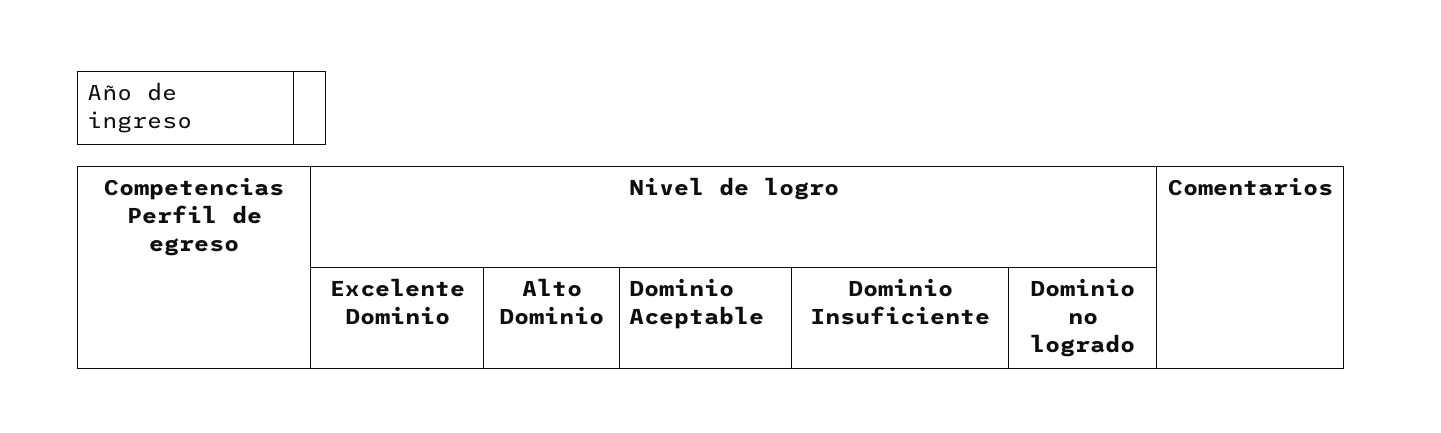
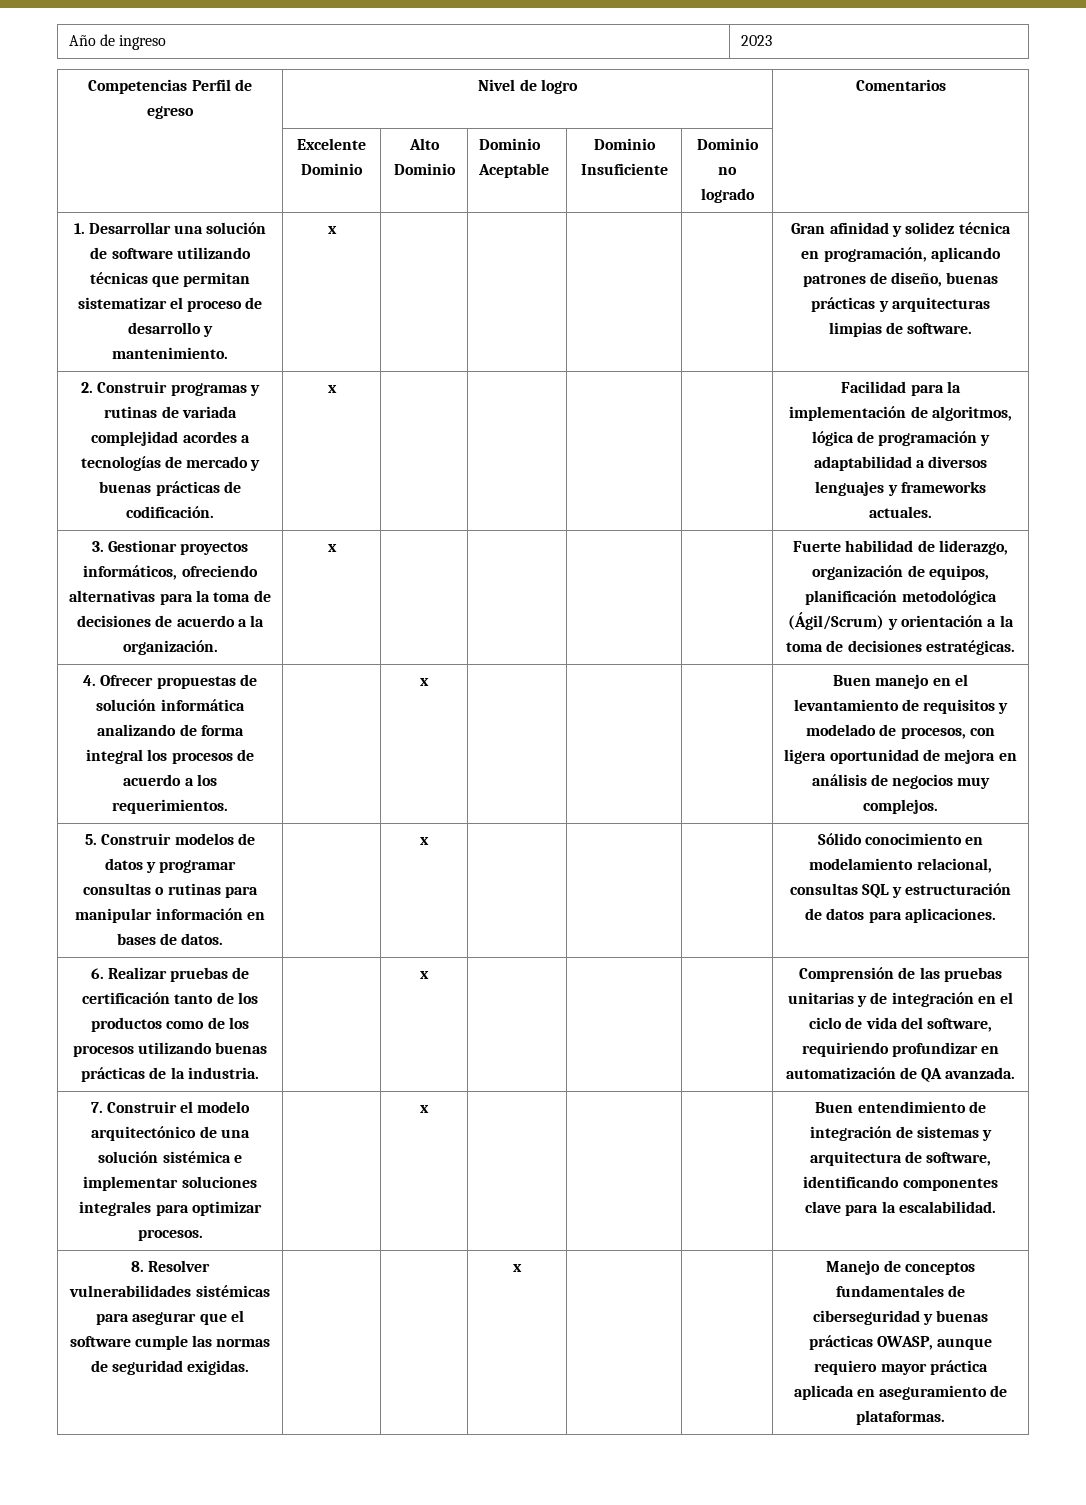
(193, 122) none -> [740,35,772,46] 2023
(1135, 345) none -> [73,222,267,234] [90,247,251,259] [89,272,251,287] [77,297,263,312] [127,322,214,337] [112,347,228,359] [327,226,337,234] [791,222,1011,237] [801,247,1001,262] [802,272,999,287] [811,297,990,312] [828,322,973,337] [81,381,260,396] [104,406,237,418] [91,431,250,446] [80,456,261,471] [99,481,241,496] [126,506,214,518] [327,385,337,393] [841,381,961,396] [789,406,1012,421] [811,431,991,446] [813,456,988,471] [815,481,986,496] [869,506,932,518] [91,540,249,555] [83,565,258,580] [69,590,271,605] [76,615,265,627] [122,640,218,655] [327,544,337,552] [793,540,1008,555] [812,565,989,580] [805,590,997,605] [788,612,1014,630] [786,640,1015,655] [83,674,257,689] [96,699,245,711] [97,724,244,736] [86,749,254,764] [123,774,217,786] [112,799,228,814] [420,678,430,686] [833,674,968,689] [793,699,1009,714] [806,724,995,739] [784,749,1017,764] [811,774,991,789] [863,799,938,814] [85,833,255,845] [104,858,237,873] [83,883,258,898] [75,908,265,923] [116,933,224,945] [420,837,430,845] [817,833,984,845] [809,858,992,873] [789,883,1012,898] [805,908,996,923] [90,967,250,982] [82,992,258,1004] [91,1017,249,1032] [72,1042,268,1057] [81,1067,259,1082] [420,971,430,979] [799,967,1002,982] [787,992,1014,1007] [808,1017,993,1032] [801,1042,1000,1057] [785,1067,1016,1082] [90,1101,251,1113] [91,1126,250,1141] [98,1151,242,1163] [83,1176,257,1191] [79,1201,262,1216] [137,1229,203,1241] [420,1105,430,1113] [815,1101,986,1113] [809,1126,993,1141] [809,1151,992,1166] [803,1176,998,1191] [805,1201,996,1216] [130,1260,211,1272] [69,1285,270,1297] [96,1310,244,1325] [69,1335,271,1350] [90,1360,250,1375] [513,1264,522,1272] [826,1260,975,1275] [835,1285,966,1297] [812,1310,989,1325] [808,1335,993,1350] [814,1360,988,1375] [793,1385,1008,1400] [856,1410,945,1425] // 1. Desarrollar una solución de software utilizando técnicas que permitan sistematizar el proceso de desarrollo y mantenimiento. | x | | | | | Gran afinidad y solidez técnica en programación, aplicando patrones de diseño, buenas prácticas y arquitecturas limpias de software. // 2. Construir programas y rutinas de variada complejidad acordes a tecnologías de mercado y buenas prácticas de codificación. | x | | | | | Facilidad para la implementación de algoritmos, lógica de programación y adaptabilidad a diversos lenguajes y frameworks actuales. // 3. Gestionar proyectos informáticos, ofreciendo alternativas para la toma de decisiones de acuerdo a la organización. | x | | | | | Fuerte habilidad de liderazgo, organización de equipos, planificación metodológica (Ágil/Scrum) y orientación a la toma de decisiones estratégicas. // 4. Ofrecer propuestas de solución informática analizando de forma integral los procesos de acuerdo a los requerimientos. | | x | | | | Buen manejo en el levantamiento de requisitos y modelado de procesos, con ligera oportunidad de mejora en análisis de negocios muy complejos. // 5. Construir modelos de datos y programar consultas o rutinas para manipular información en bases de datos. | | x | | | | Sólido conocimiento en modelamiento relacional, consultas SQL y estructuración de datos para aplicaciones. // 6. Realizar pruebas de certificación tanto de los productos como de los procesos utilizando buenas prácticas de la industria. | | x | | | | Comprensión de las pruebas unitarias y de integración en el ciclo de vida del software, requiriendo profundizar en automatización de QA avanzada. // 7. Construir el modelo arquitectónico de una solución sistémica e implementar soluciones integrales para optimizar procesos. | | x | | | | Buen entendimiento de integración de sistemas y arquitectura de software, identificando componentes clave para la escalabilidad. // 8. Resolver vulnerabilidades sistémicas para asegurar que el software cumple las normas de seguridad exigidas. | | | x | | | Manejo de conceptos fundamentales de ciberseguridad y buenas prácticas OWASP, aunque requiero mayor práctica aplicada en aseguramiento de plataformas.

